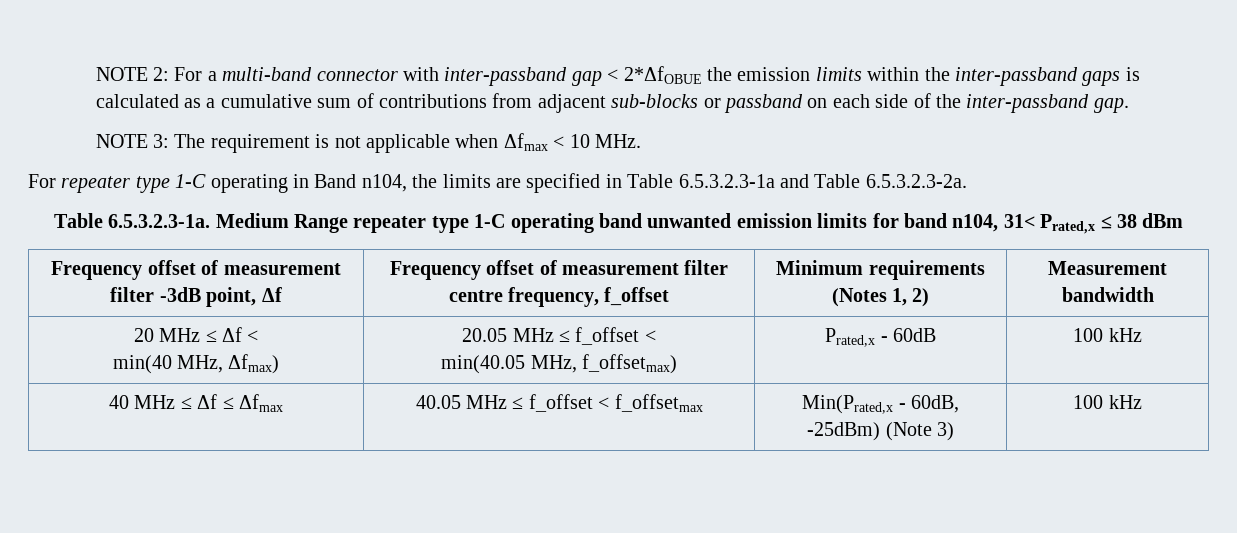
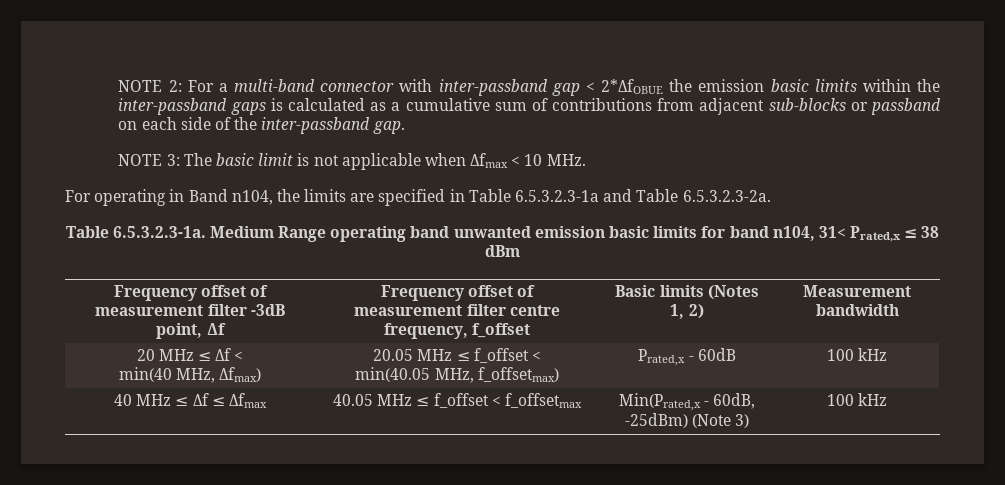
(811, 74) none -> [770,79,809,92] basic
[210,134,310,153] requirement -> [215,153,294,166] basic limit
[61,174,207,193] repeater type 1-C -> (91, 196) none
[353,214,506,233] repeater type 1-C -> (327, 234) none
(812, 220) none -> [609,226,649,238] basic
[776,260,985,280] Minimum requirements -> [615,285,704,297] Basic limits

